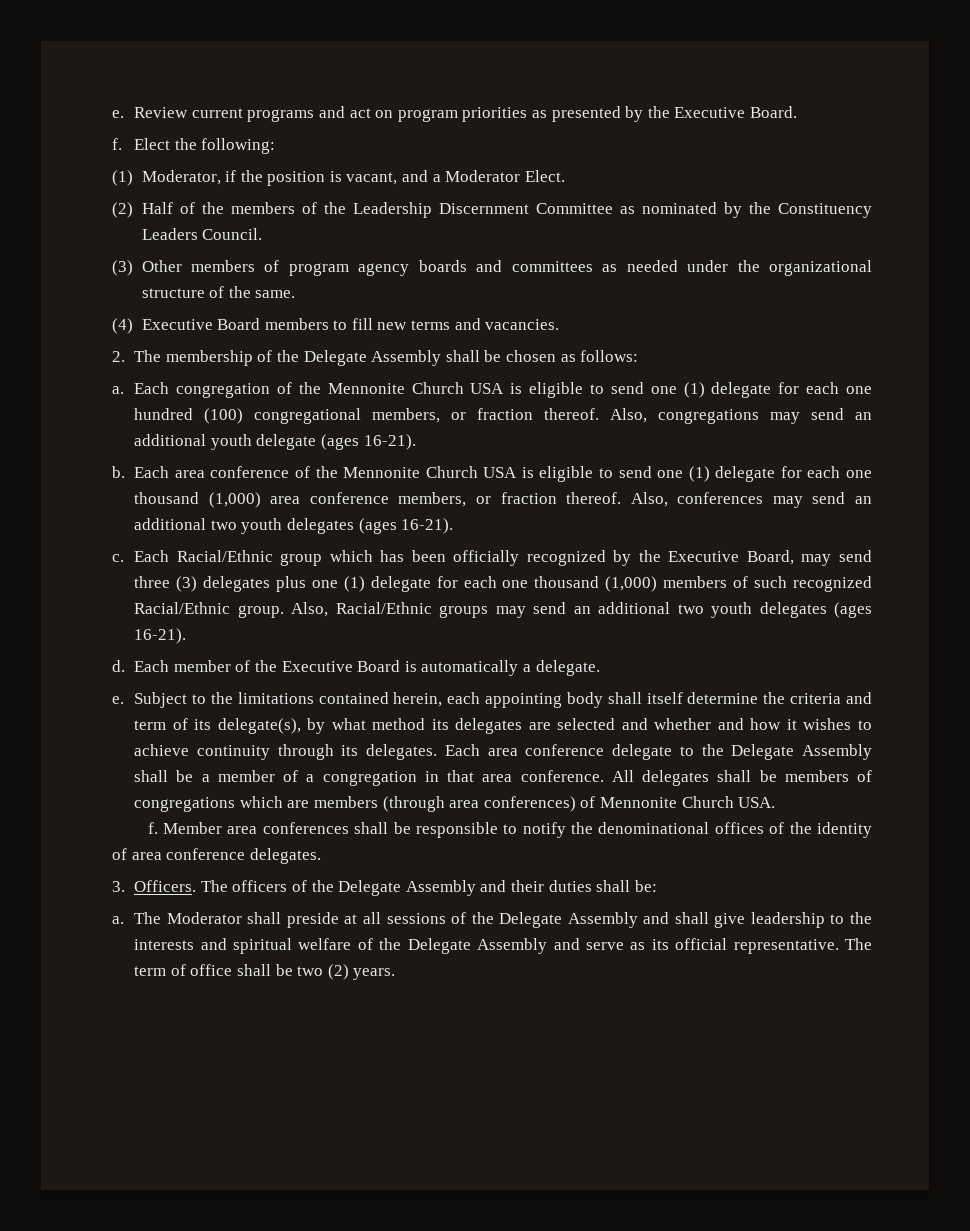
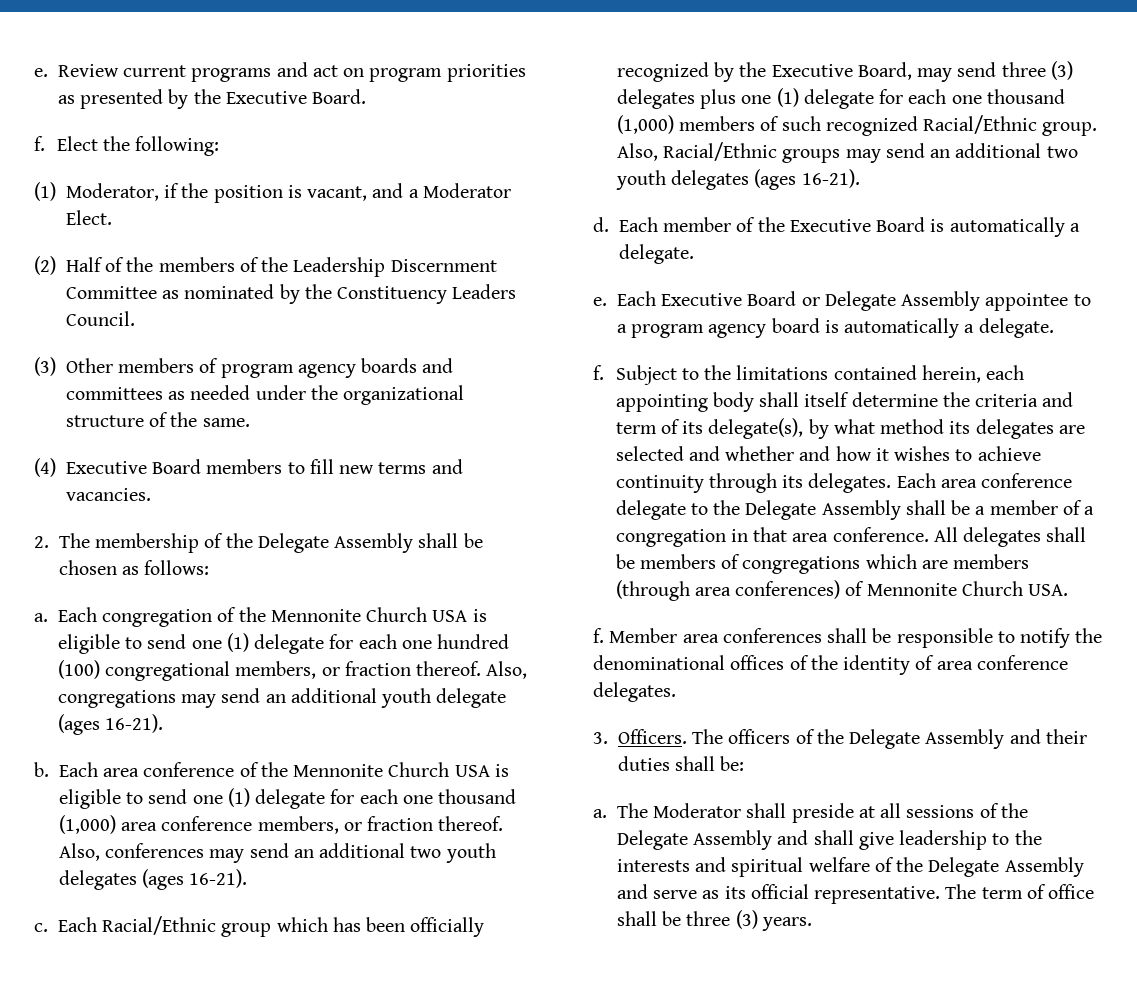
(124, 700) none -> [616,291,1091,311] [616,318,1054,338] [593,365,604,380] Each Executive Board or Delegate Assembly appointee to a program agency board is automatically a delegate. // f.
[297,964,349,980] two (2) -> [686,910,758,929] three (3)

